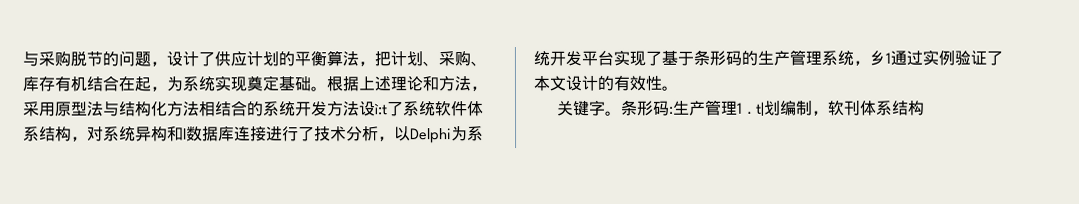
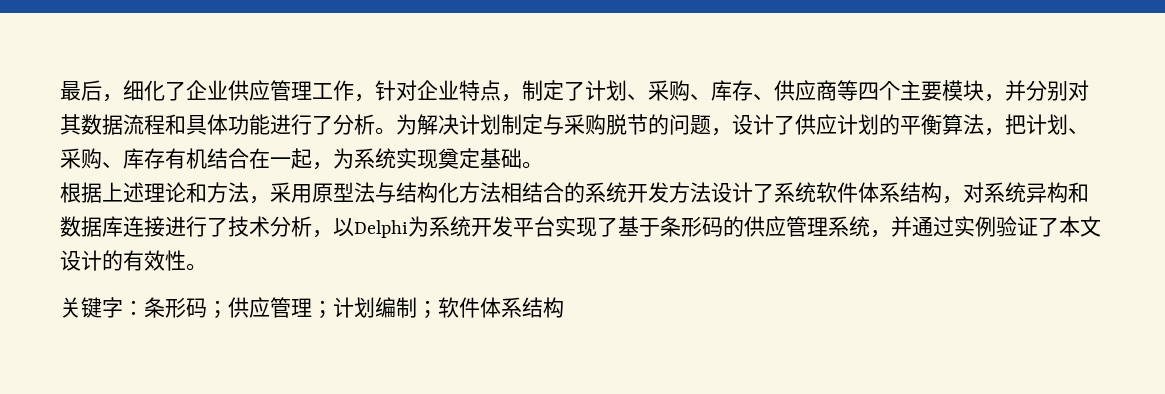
(22, 59) none -> [60,80,1089,102] [60,114,543,135] 最后，细化了企业供应管理工作，针对企业特点，制定了计划、采购、库存、供应商等四个主要模块，并分别对其数据流程和具体功能进行了分析。为解决计划制定
(135, 84) none -> [270,157,291,166] 一
(327, 89) none -> (543, 165) //
[374,103,388,116] ì:t -> [732,182,753,203] 计
[183,128,187,140] l -> (1089, 192) none
[757,50,790,66] 生产 -> [744,216,786,237] 供应
[869,50,891,66] 乡1 -> [891,216,912,237] 并
[605,99,861,116] 。条形码:生产管理1 . t|划编制，软刊 -> [123,297,480,319] ：条形码；供应管理；计划编制；软件

